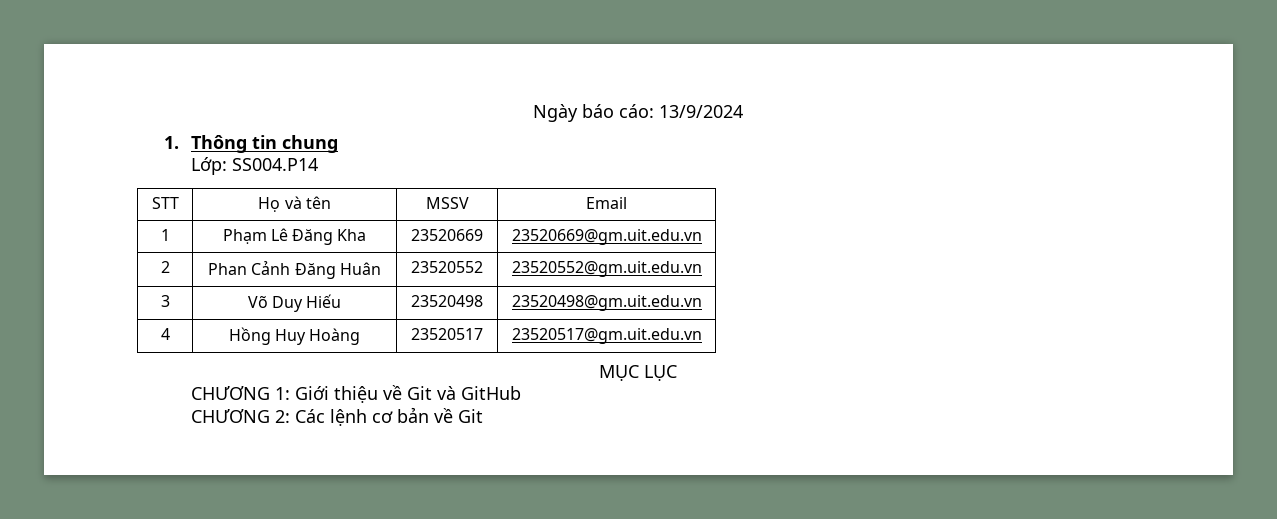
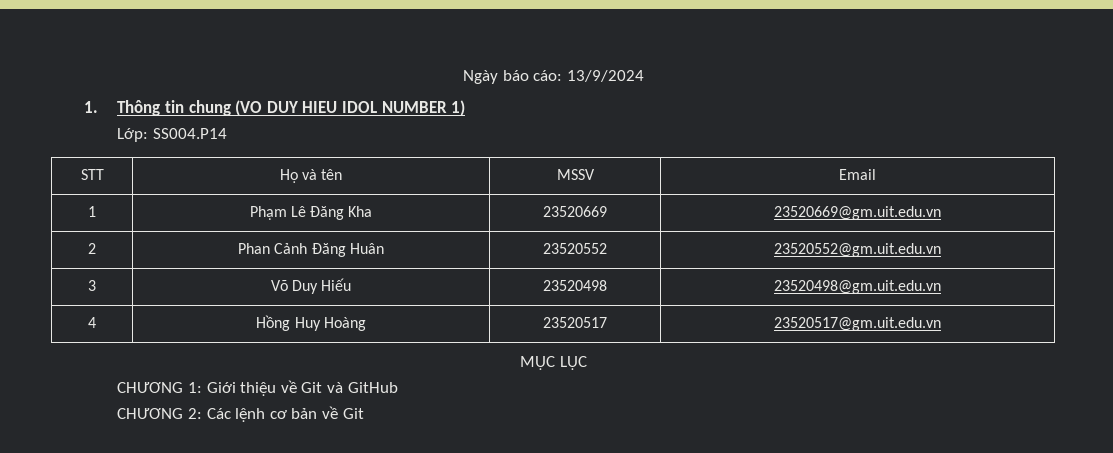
(339, 144) none -> [235,100,466,116] (VO DUY HIEU IDOL NUMBER 1)

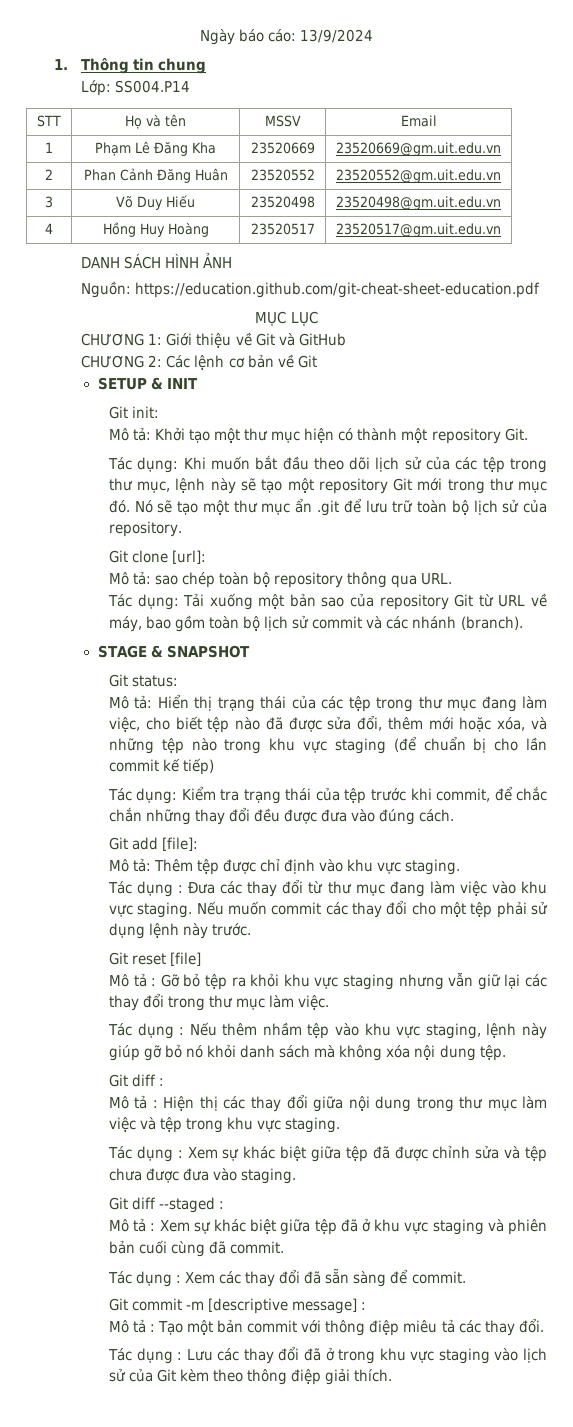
[235,100,466,116] (VO DUY HIEU IDOL NUMBER 1) -> (207, 66) none
(941, 324) none -> [81,252,233,269] [81,281,541,298] // DANH SÁCH HÌNH ẢNH // Nguồn: https://education.github.com/git-cheat-sheet-education.pdf
(364, 413) none -> [97,377,198,390] [108,406,160,419] [108,427,528,444] [107,455,548,473] [108,478,547,494] [108,498,548,516] [108,521,182,537] [108,550,207,564] [108,571,453,588] [107,593,547,610] [108,615,523,632] [97,645,250,658] [108,674,179,687] [108,694,548,712] [108,715,548,733] [108,736,547,754] [108,758,215,775] [107,786,548,804] [108,807,455,825] [108,837,199,851] [108,858,461,875] [107,879,547,897] [108,900,549,918] [108,923,252,939] [108,952,202,966] [108,972,547,990] [108,993,330,1011] [107,1022,548,1039] [108,1044,506,1061] [108,1074,165,1087] [108,1094,548,1112] [108,1117,341,1133] [107,1145,547,1162] [108,1168,297,1184] [108,1197,225,1213] [108,1218,548,1235] [108,1240,285,1257] [107,1268,466,1287] [108,1298,367,1314] [108,1318,544,1336] [107,1346,547,1364] [108,1368,393,1385] // SETUP & INIT // Git init: // Mô tả: Khởi tạo một thư mục hiện có thành một repository Git. // Tác dụng: Khi muốn bắt đầu theo dõi lịch sử của các tệp trong thư mục, lệnh này sẽ tạo một repository Git mới trong thư mục đó. Nó sẽ tạo một thư mục ẩn .git để lưu trữ toàn bộ lịch sử của repository. // Git clone [url]: // Mô tả: sao chép toàn bộ repository thông qua URL. // Tác dụng: Tải xuống một bản sao của repository Git từ URL về máy, bao gồm toàn bộ lịch sử commit và các nhánh (branch). // STAGE & SNAPSHOT // Git status: // Mô tả: Hiển thị trạng thái của các tệp trong thư mục đang làm việc, cho biết tệp nào đã được sửa đổi, thêm mới hoặc xóa, và những tệp nào trong khu vực staging (để chuẩn bị cho lần commit kế tiếp) // Tác dụng: Kiểm tra trạng thái của tệp trước khi commit, để chắc chắn những thay đổi đều được đưa vào đúng cách. // Git add [file]: // Mô tả: Thêm tệp được chỉ định vào khu vực staging. // Tác dụng : Đưa các thay đổi từ thư mục đang làm việc vào khu vực staging. Nếu muốn commit các thay đổi cho một tệp phải sử dụng lệnh này trước. // Git reset [file] // Mô tả : Gỡ bỏ tệp ra khỏi khu vực staging nhưng vẫn giữ lại các thay đổi trong thư mục làm việc. // Tác dụng : Nếu thêm nhầm tệp vào khu vực staging, lệnh này giúp gỡ bỏ nó khỏi danh sách mà không xóa nội dung tệp. // Git diff : // Mô tả : Hiện thị các thay đổi giữa nội dung trong thư mục làm việc và tệp trong khu vực staging. // Tác dụng : Xem sự khác biệt giữa tệp đã được chỉnh sửa và tệp chưa được đưa vào staging. // Git diff --staged : // Mô tả : Xem sự khác biệt giữa tệp đã ở khu vực staging và phiên bản cuối cùng đã commit. // Tác dụng : Xem các thay đổi đã sẵn sàng để commit. // Git commit -m [descriptive message] : // Mô tả : Tạo một bản commit với thông điệp miêu tả các thay đổi. // Tác dụng : Lưu các thay đổi đã ở trong khu vực staging vào lịch sử của Git kèm theo thông điệp giải thích.

